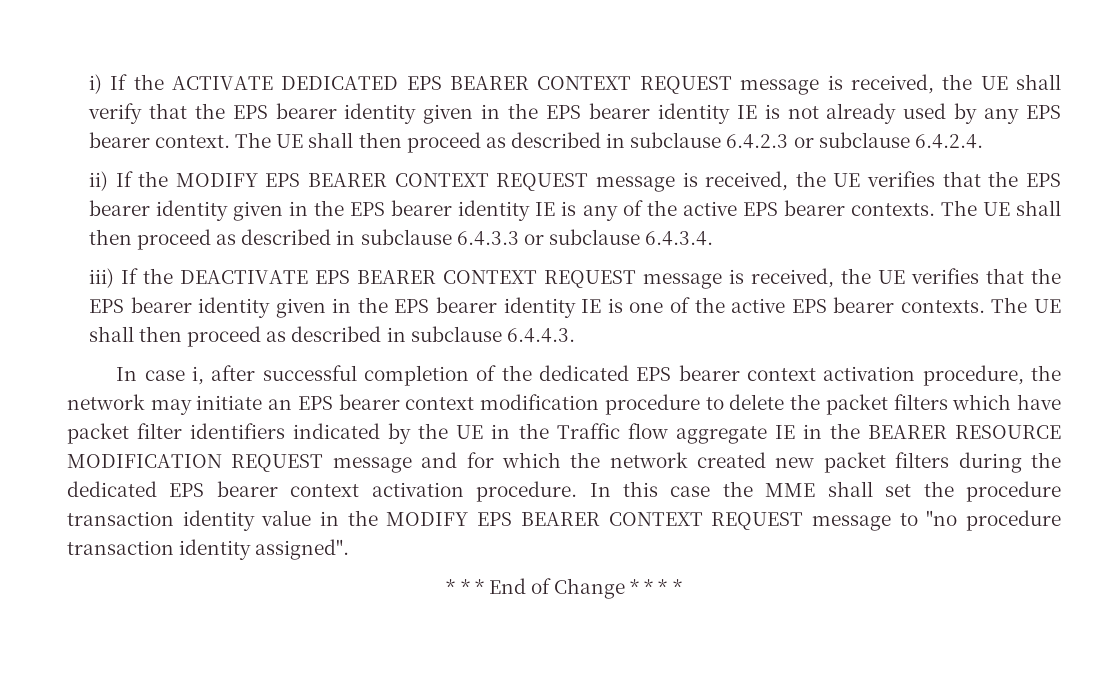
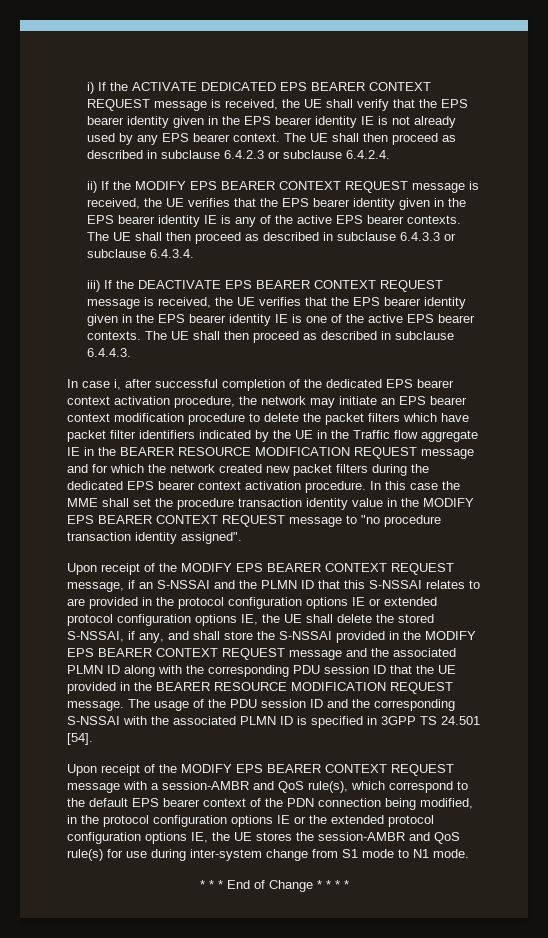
(350, 549) none -> [67,563,454,575] [67,580,480,592] [67,597,437,609] [67,614,434,626] [67,631,476,643] [67,648,456,660] [67,665,456,677] [67,682,453,694] [67,699,455,711] [67,716,480,728] [67,733,93,745] [67,764,454,776] [67,781,468,793] [67,798,473,810] [67,815,434,827] [67,832,460,844] [67,849,469,861] // Upon receipt of the MODIFY EPS BEARER CONTEXT REQUEST message, if an S-NSSAI and the PLMN ID that this S-NSSAI relates to are provided in the protocol configuration options IE or extended protocol configuration options IE, the UE shall delete the stored S-NSSAI, if any, and shall store the S-NSSAI provided in the MODIFY EPS BEARER CONTEXT REQUEST message and the associated PLMN ID along with the corresponding PDU session ID that the UE provided in the BEARER RESOURCE MODIFICATION REQUEST message. The usage of the PDU session ID and the corresponding S-NSSAI with the associated PLMN ID is specified in 3GPP TS 24.501 [54]. // Upon receipt of the MODIFY EPS BEARER CONTEXT REQUEST message with a session-AMBR and QoS rule(s), which correspond to the default EPS bearer context of the PDN connection being modified, in the protocol configuration options IE or the extended protocol configuration options IE, the UE stores the session-AMBR and QoS rule(s) for use during inter-system change from S1 mode to N1 mode.

